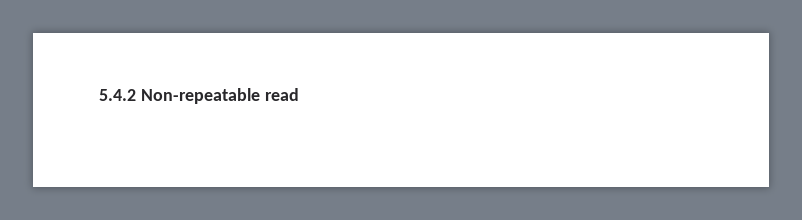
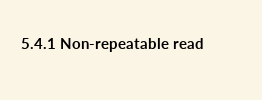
[99,89,136,101] 5.4.2 -> [21,38,56,49] 5.4.1

